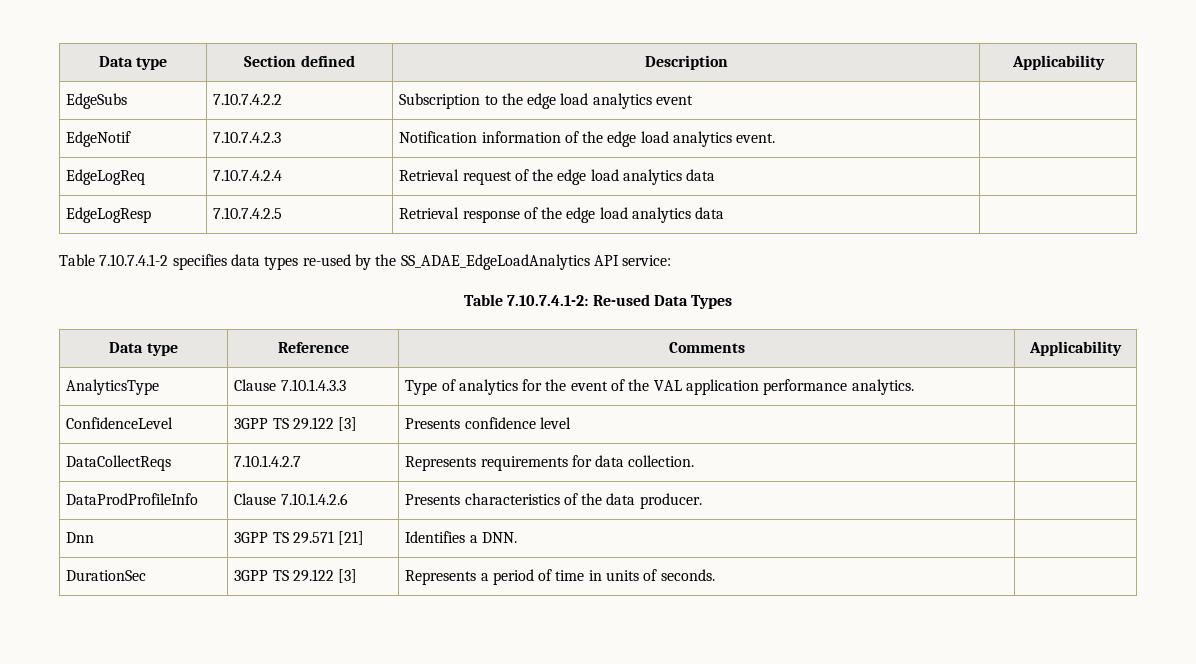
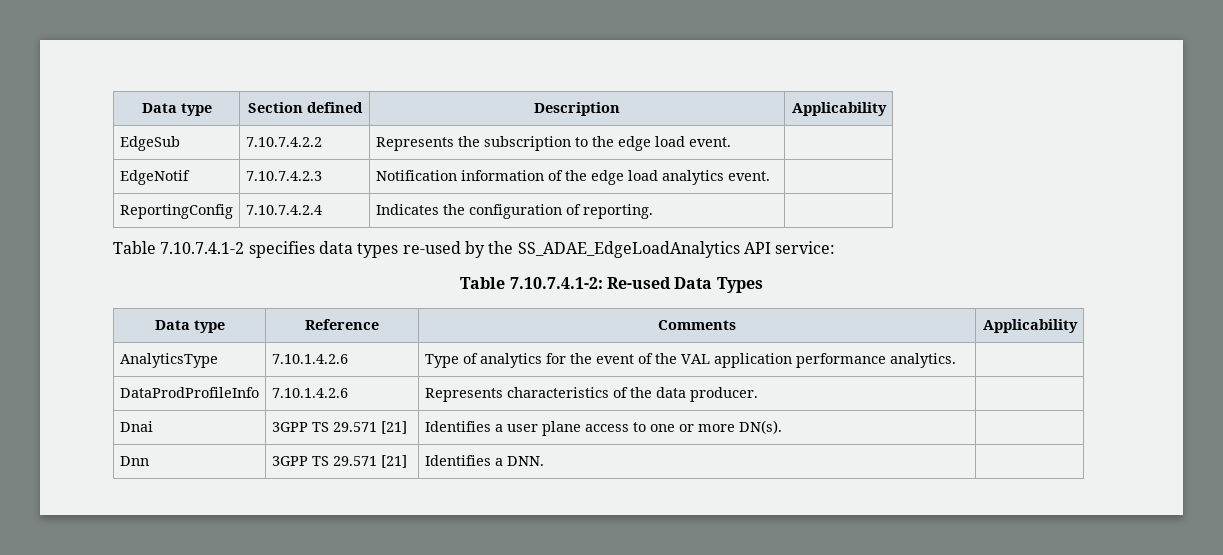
[66,93,128,109] EdgeSubs -> [119,136,180,151] EdgeSub
[399,93,481,109] Subscription -> [375,136,571,151] Represents the subscription
[592,93,694,109] analytics event -> [688,137,731,147] event.
[66,169,146,185] EdgeLogReq -> [119,204,233,219] ReportingConfig
[399,169,716,185] [66,207,152,223] [213,207,283,219] [399,207,725,223] Retrieval request of the edge load analytics data | // EdgeLogResp | 7.10.7.4.2.5 | Retrieval response of the edge load analytics data -> [375,204,653,219] Indicates the configuration of reporting.
[234,379,346,391] Clause 7.10.1.4.3.3 -> [271,354,348,364] 7.10.1.4.2.6
[66,417,174,429] [234,417,358,431] [405,417,571,429] [66,455,172,471] [234,455,302,467] [405,455,695,471] [66,493,199,505] [234,493,348,505] [405,494,461,505] ConfidenceLevel | 3GPP TS 29.122 [3] | Presents confidence level | // DataCollectReqs | 7.10.1.4.2.7 | Represents requirements for data collection. | // DataProdProfileInfo | Clause 7.10.1.4.2.6 | Presents -> [119,387,259,398] [271,388,348,398] [424,388,503,402] DataProdProfileInfo | 7.10.1.4.2.6 | Represents
(702, 501) none -> [119,421,153,432] [271,421,407,434] [424,420,782,436] // Dnai | 3GPP TS 29.571 [21] | Identifies a user plane access to one or more DN(s). |
[66,570,147,581] [234,569,358,583] [405,569,715,585] // DurationSec | 3GPP TS 29.122 [3] | Represents a period of time in units of seconds. | -> (544, 461) none

